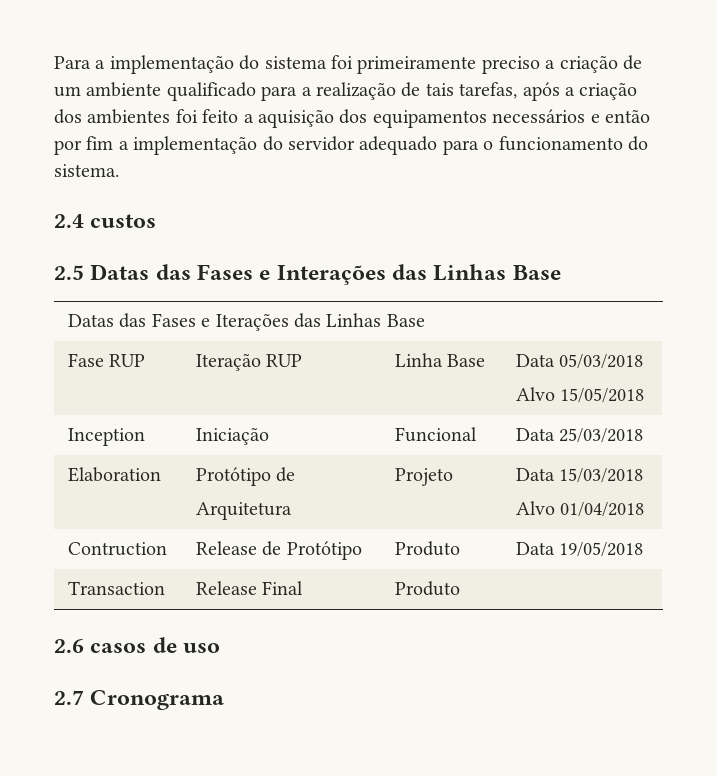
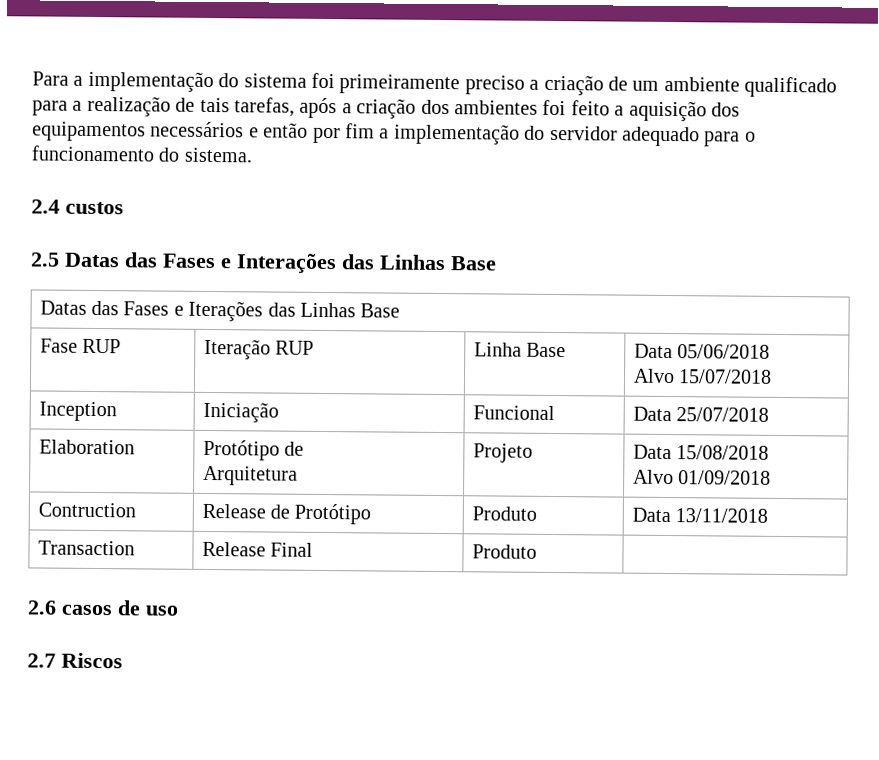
[559,354,644,369] [515,387,645,403] 05/03/2018 // Alvo 15/05/2018 -> [677,344,771,359] [632,368,773,384] 05/06/2018 // Alvo 15/07/2018
[559,428,644,443] 25/03/2018 -> [676,407,770,422] 25/07/2018
[559,468,644,483] [515,501,645,517] 15/03/2018 // Alvo 01/04/2018 -> [676,445,770,460] [632,469,772,485] 15/08/2018 // Alvo 01/09/2018
[559,542,644,557] 19/05/2018 -> [675,508,769,523] 13/11/2018
[90,690,225,710] Cronograma -> [61,652,123,669] Riscos

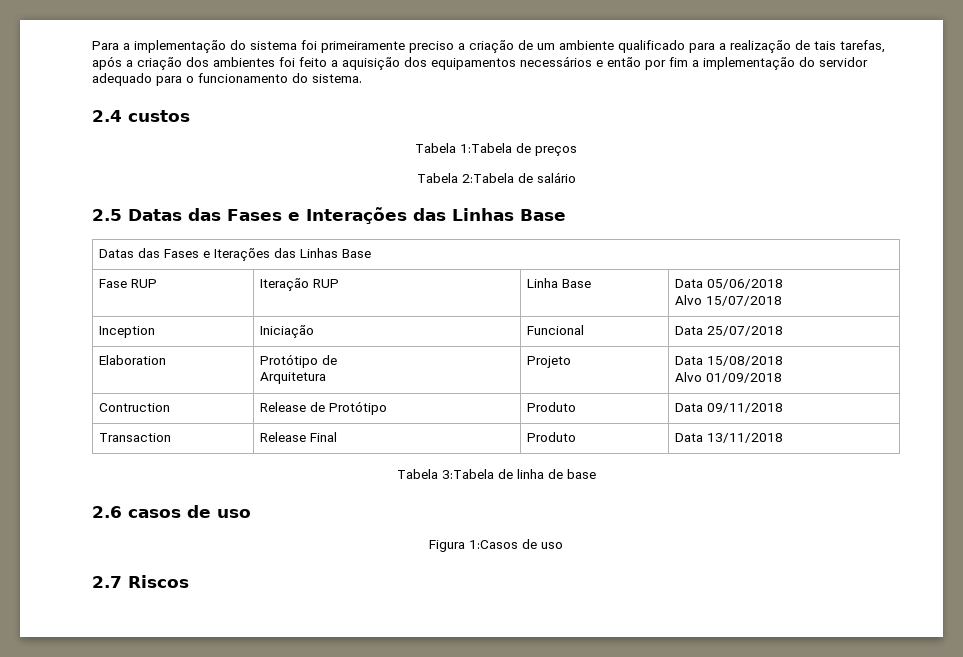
(124, 208) none -> [415,143,577,156] [416,172,576,183] // Tabela 1:Tabela de preços // Tabela 2:Tabela de salário
[675,508,769,523] 13/11/2018 -> [706,403,783,413] 09/11/2018
(537, 551) none -> [674,433,783,443] [396,469,596,479] Data 13/11/2018 // Tabela 3:Tabela de linha de base
(179, 610) none -> [429,539,563,552] // Figura 1:Casos de uso

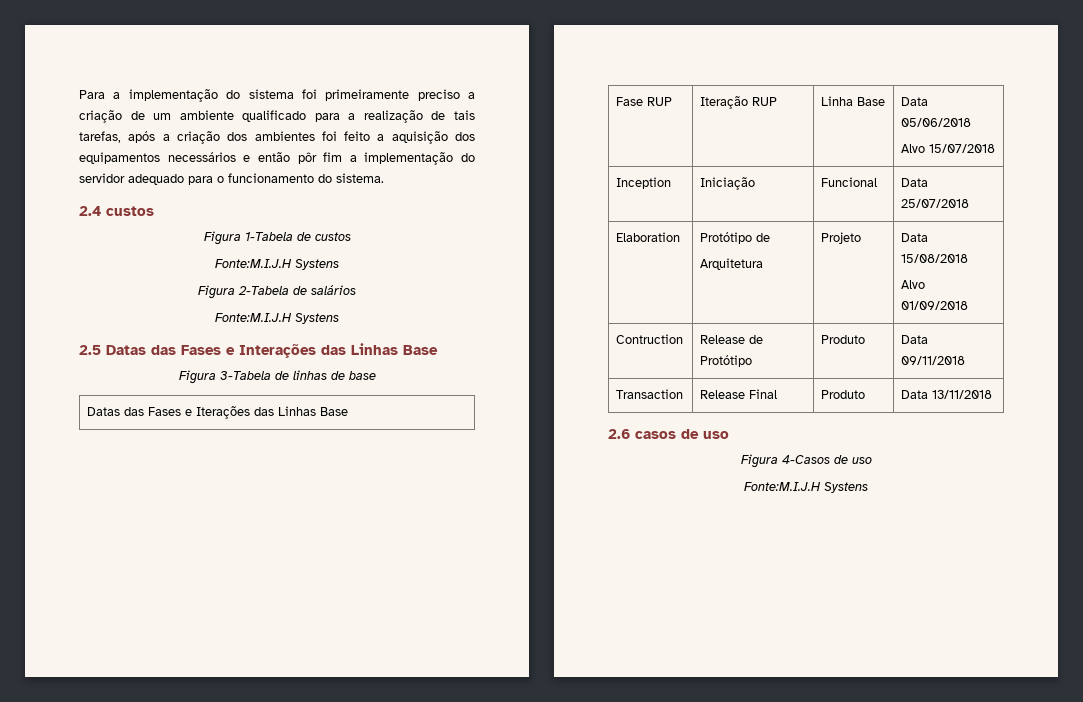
[645,60,666,70] por -> [297,152,317,164] pôr
[415,143,577,156] [416,172,576,183] Tabela 1:Tabela de preços // Tabela 2:Tabela de salário -> [203,231,351,245] [215,259,339,270] [198,285,356,299] [215,313,339,324] Figura 1-Tabela de custos // Fonte:M.I.J.H Systens // Figura 2-Tabela de salários // Fonte:M.I.J.H Systens
(566, 215) none -> [178,370,376,384] // Figura 3-Tabela de linhas de base
[396,469,596,479] // Tabela 3:Tabela de linha de base -> (993, 394) none
[469,539,563,549] [92,575,189,588] 1:Casos de uso // 2.7 Riscos -> [781,455,872,464] [744,482,868,493] 4-Casos de uso // Fonte:M.I.J.H Systens

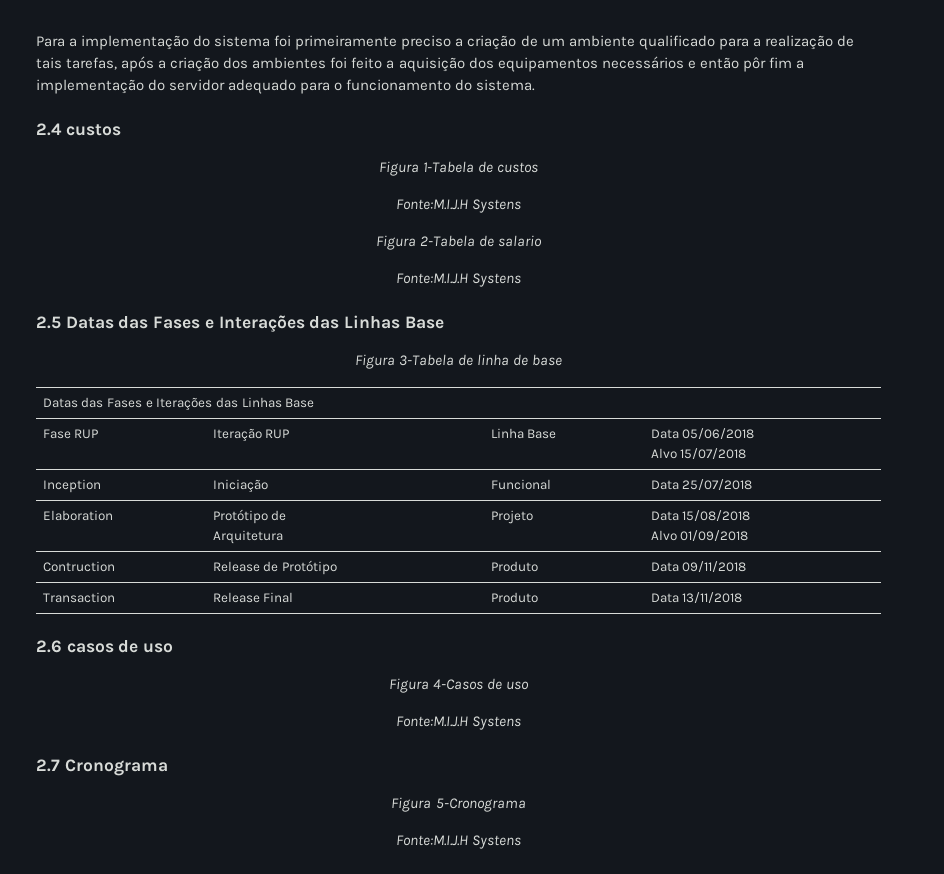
[311,285,356,295] salários -> [498,235,543,247] salario
[292,370,327,380] linhas -> [477,354,510,366] linha
(868, 487) none -> [36,759,168,776] [391,797,526,812] [395,835,522,849] // 2.7 Cronograma // Figura 5-Cronograma // Fonte:M.I.J.H Systens

